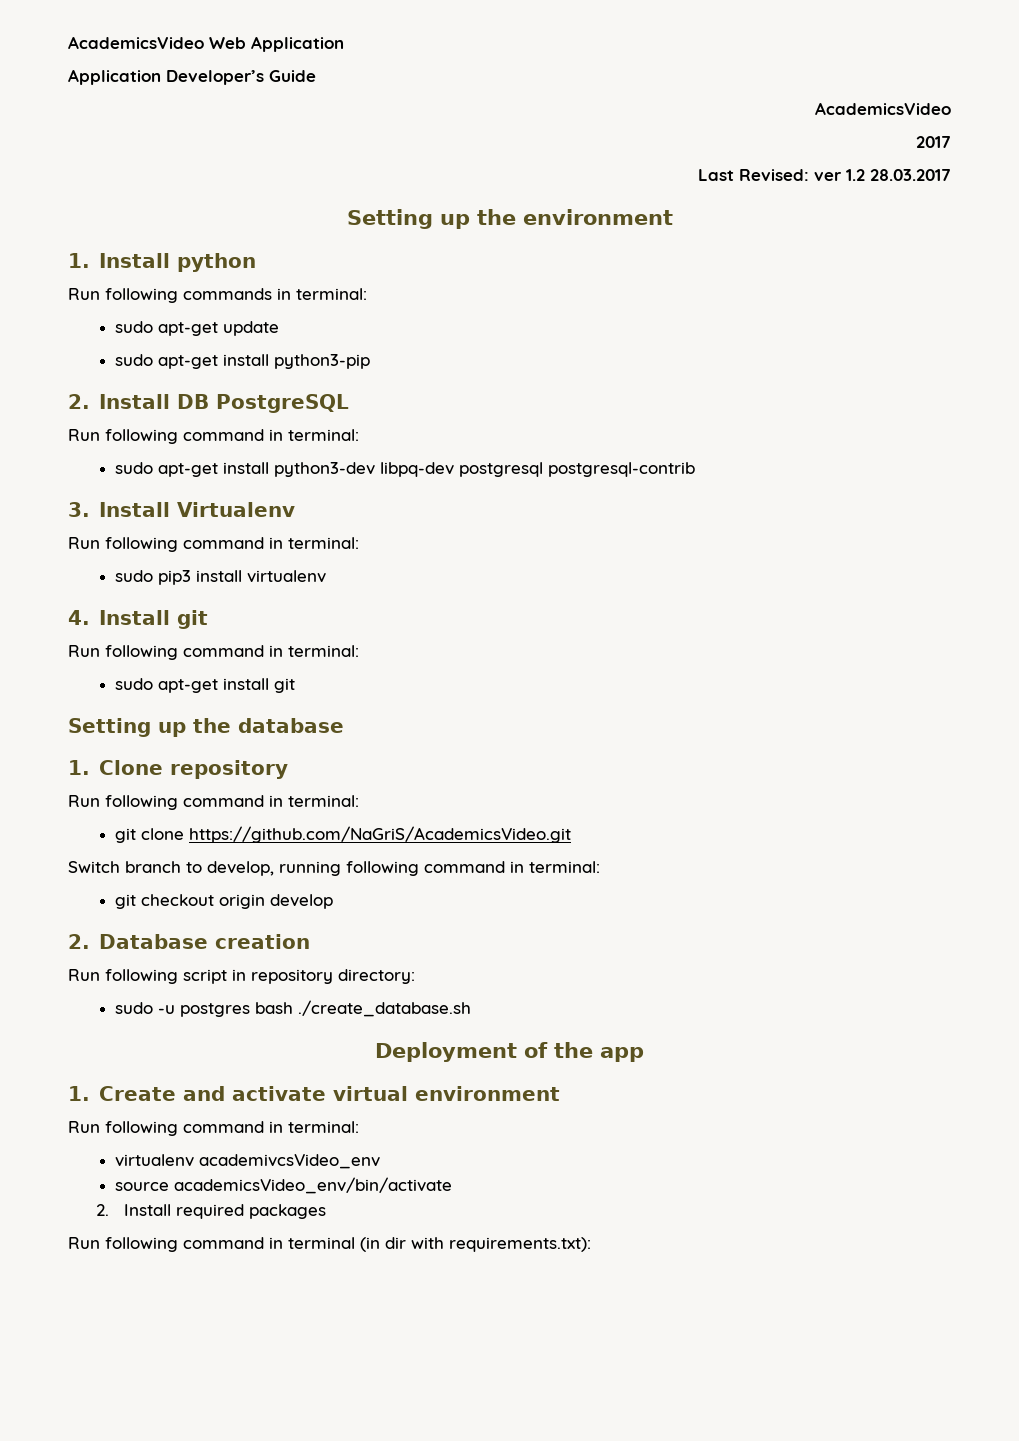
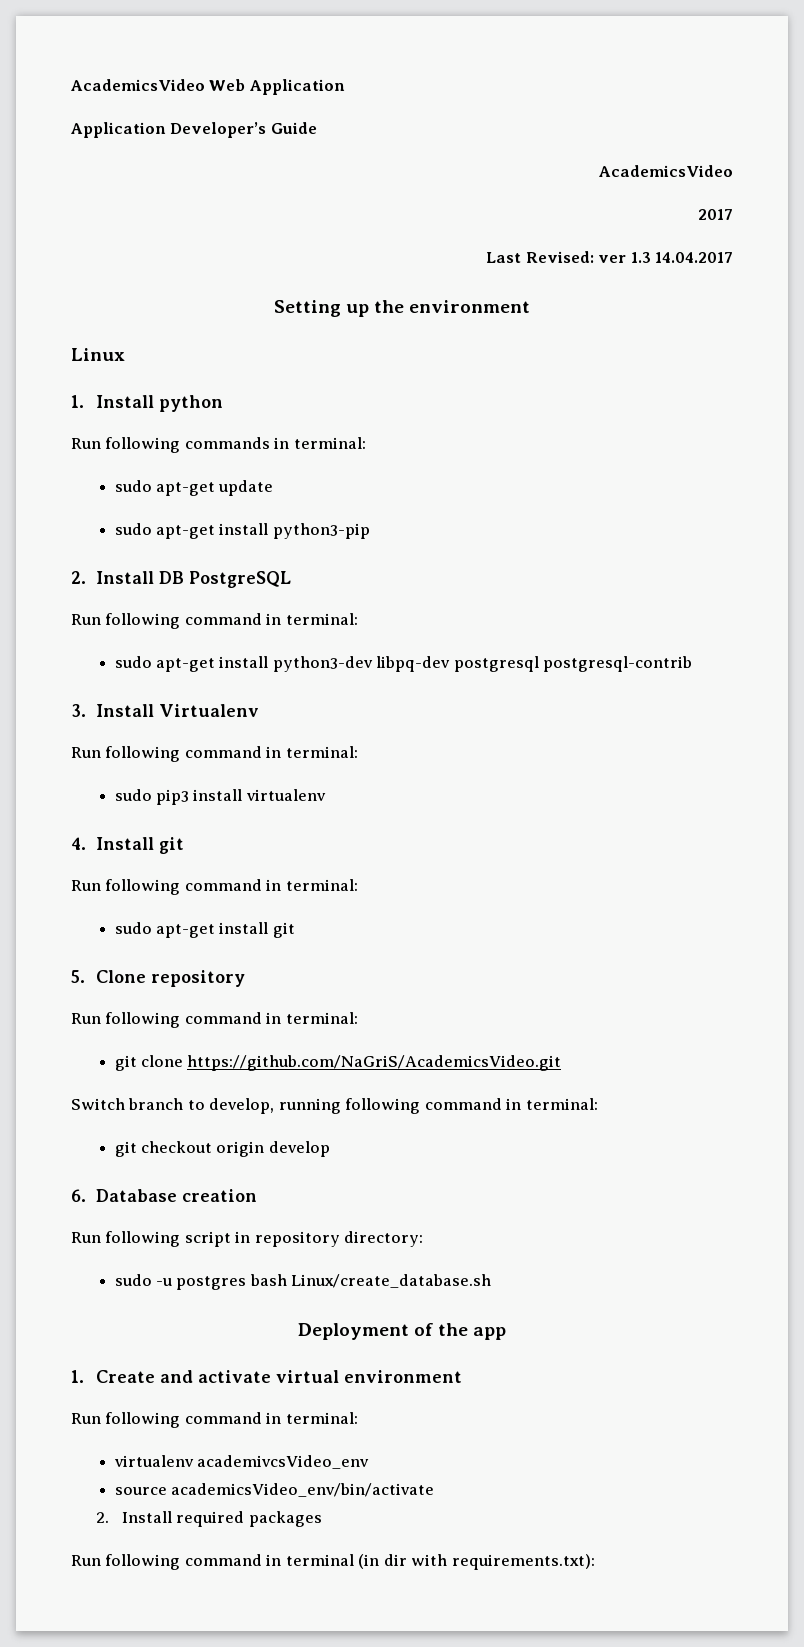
[846,169,951,181] 1.2 28.03.2017 -> [630,252,734,263] 1.3 14.04.2017
(673, 217) none -> [71,348,125,361] // Linux
[68,718,344,737] [68,760,90,775] Setting up the database // 1. -> [71,970,85,983] 5.
[68,934,90,949] 2. -> [71,1189,86,1202] 6.
[297,1000,471,1017] ./create_database.sh -> [291,1274,492,1288] Linux/create_database.sh

